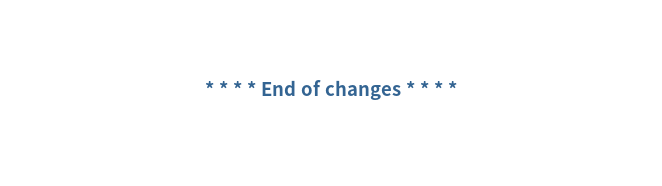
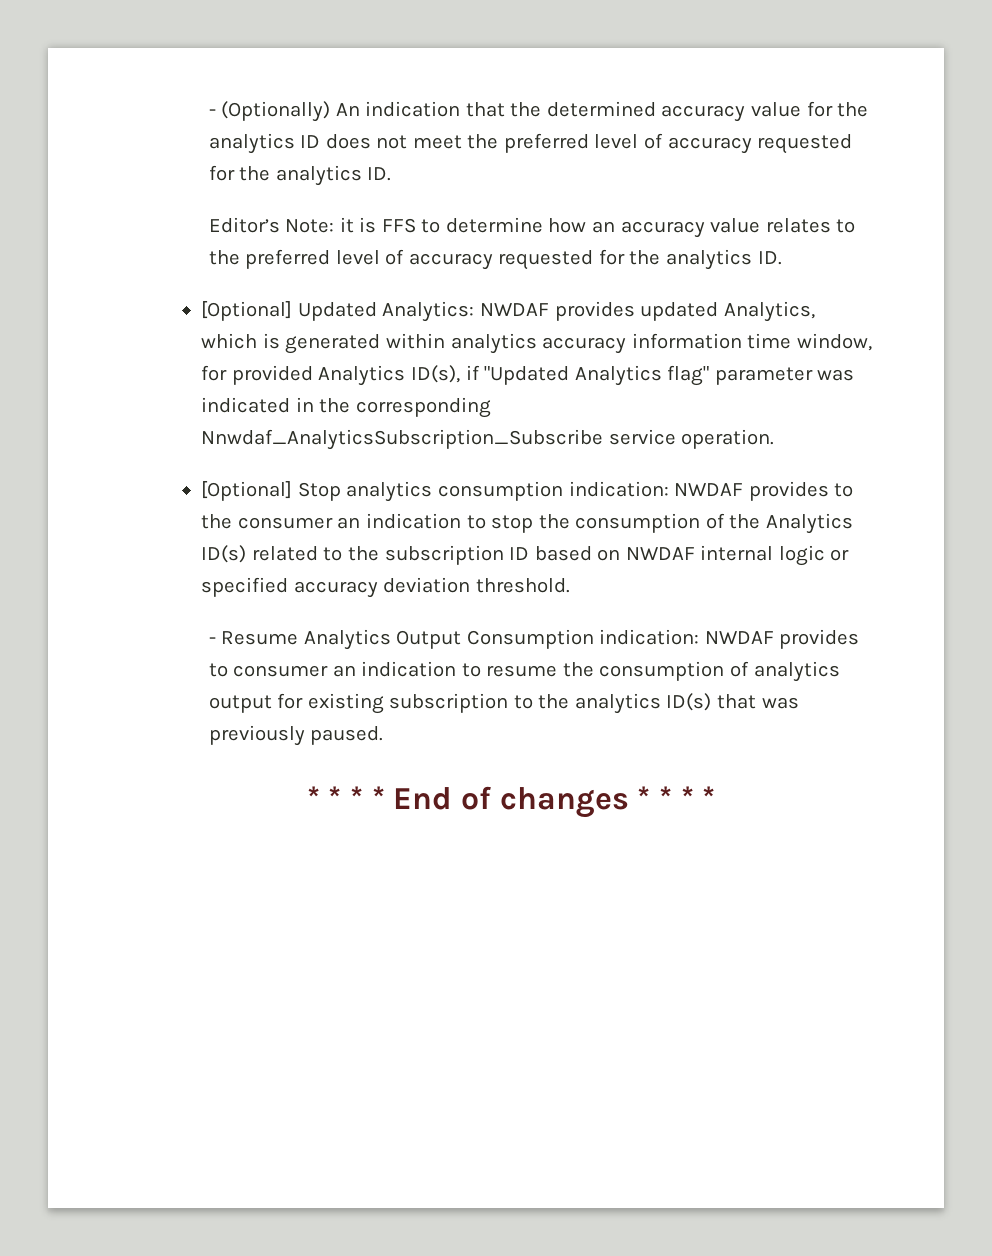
(205, 88) none -> [208,101,869,122] [208,133,853,154] [208,165,392,186] [208,217,856,238] [208,249,782,270] [201,301,815,322] [201,333,872,354] [201,365,855,386] [201,397,492,418] [201,429,775,450] [201,481,854,502] [201,513,853,534] [201,545,850,566] [201,577,571,598] [208,629,860,650] [208,661,840,682] [208,693,799,714] [208,725,384,746] - (Optionally) An indication that the determined accuracy value for the analytics ID does not meet the preferred level of accuracy requested for the analytics ID. // Editor’s Note: it is FFS to determine how an accuracy value relates to the preferred level of accuracy requested for the analytics ID. // [Optional] Updated Analytics: NWDAF provides updated Analytics, which is generated within analytics accuracy information time window, for provided Analytics ID(s), if "Updated Analytics flag" parameter was indicated in the corresponding Nnwdaf_AnalyticsSubscription_Subscribe service operation. // [Optional] Stop analytics consumption indication: NWDAF provides to the consumer an indication to stop the consumption of the Analytics ID(s) related to the subscription ID based on NWDAF internal logic or specified accuracy deviation threshold. // - Resume Analytics Output Consumption indication: NWDAF provides to consumer an indication to resume the consumption of analytics output for existing subscription to the analytics ID(s) that was previously paused. //

